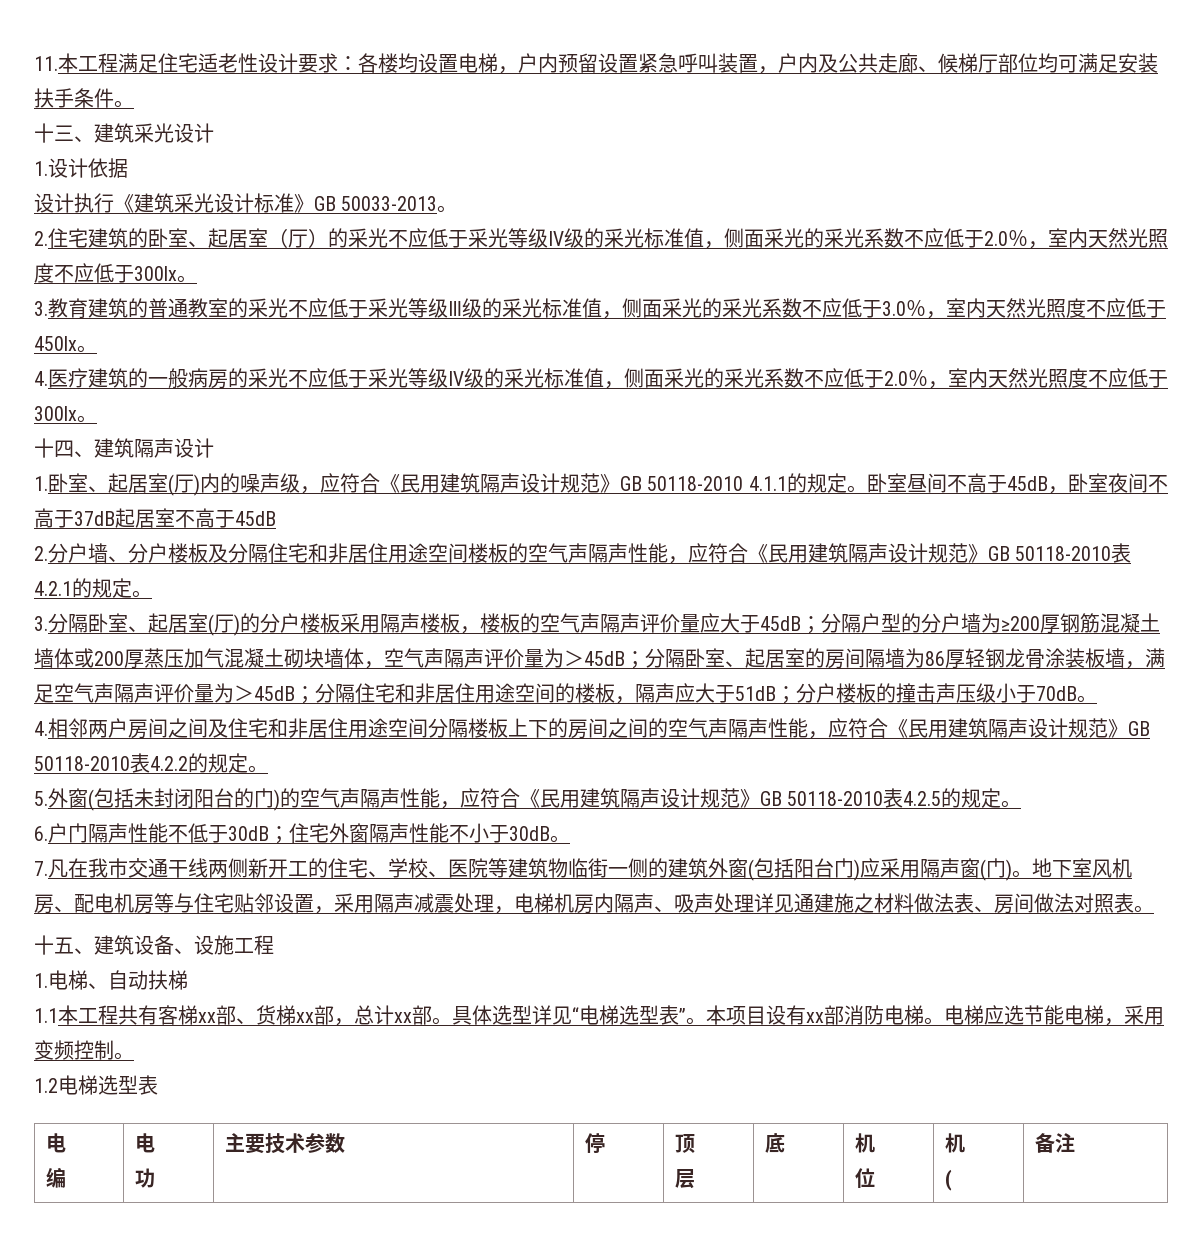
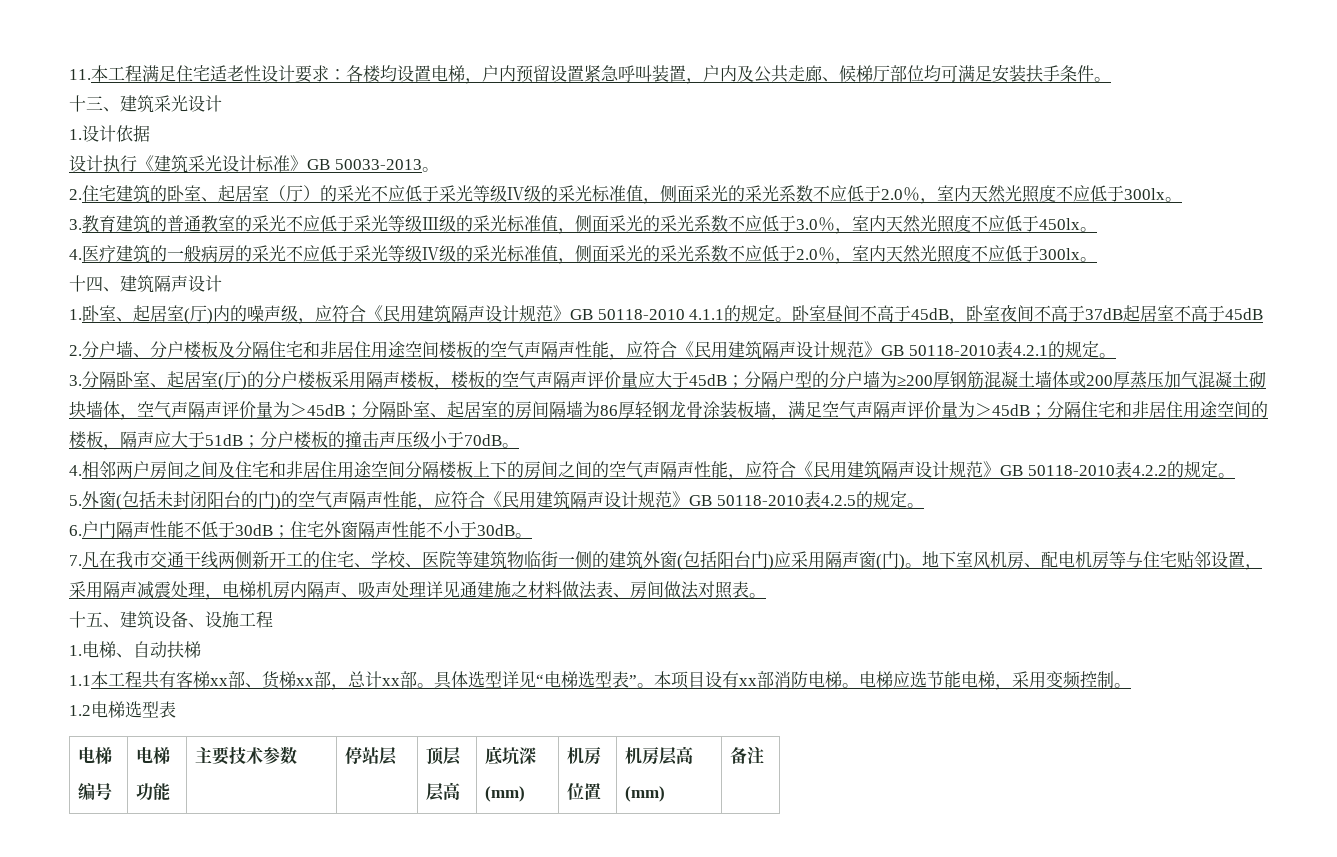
(66, 1143) none -> [94,747,112,764] 梯
[134,1133,155,1153] | 电 -> [94,783,112,800] [135,747,170,764] 号 | 电梯
(155, 1178) none -> [152,783,170,800] 能
(605, 1143) none -> [361,747,397,765] 站层
[674,1169,695,1189] // 层 -> [442,747,461,765] [425,782,460,801] 层 // 层高
[854,1133,875,1153] [854,1168,875,1188] [944,1133,965,1153] [944,1169,952,1191] | 机 // 位 | 机 // ( -> [501,747,536,765] [484,786,525,802] [566,746,601,764] [566,783,601,800] [624,746,693,765] [624,786,665,802] 坑深 // (mm) | 机房 // 位置 | 机房层高 // (mm)

